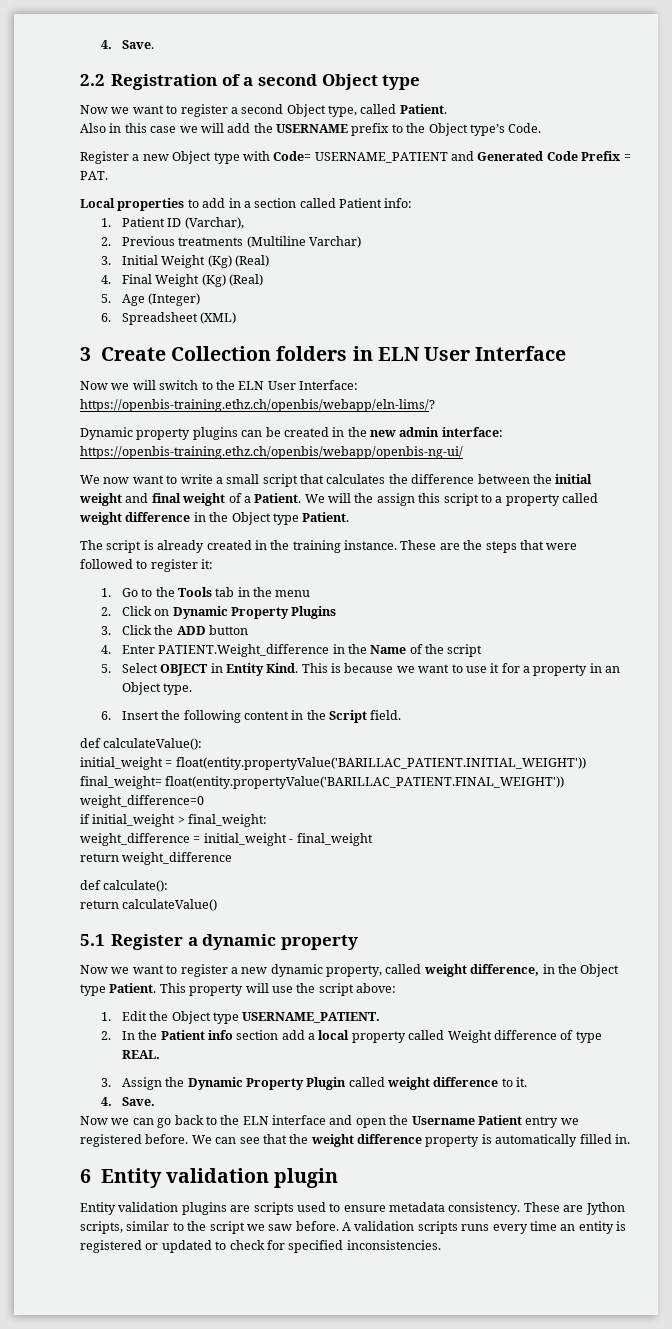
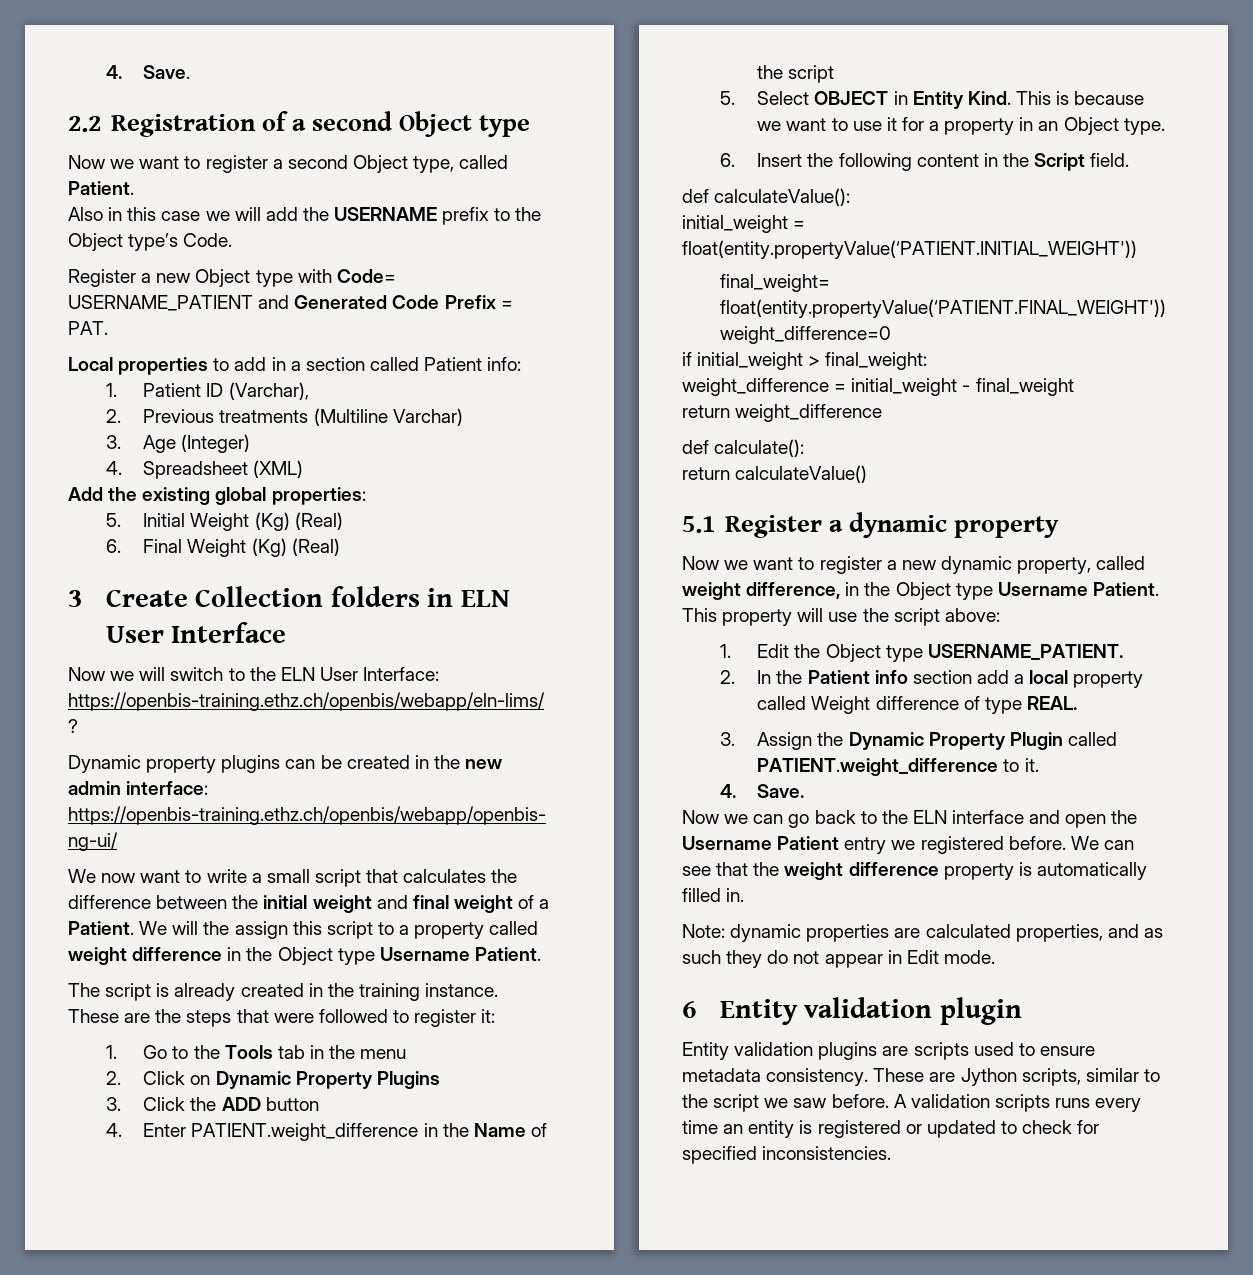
(111, 260) none -> [143,434,251,453] [105,460,304,479] [68,487,366,505] [105,513,121,527] Age (Integer) // 4. Spreadsheet (XML) // Add the existing global properties: // 5.
[100,275,111,284] 4. -> [105,539,121,553] 6.
[100,293,201,306] [100,312,237,325] // 5. Age (Integer) // 6. Spreadsheet (XML) -> (340, 547) none
(299, 519) none -> [379,947,470,961] Username
[158,644,330,657] PATIENT.Weight_difference -> [191,1123,419,1141] PATIENT.weight_difference
[175,757,586,770] [80,776,565,789] float(entity.propertyValue('BARILLAC_PATIENT.INITIAL_WEIGHT')) final_weight= float(entity.propertyValue('BARILLAC_PATIENT.FINAL_WEIGHT')) -> [682,240,1137,259] [719,274,830,292] [719,299,1166,318] float(entity.propertyValue(‘PATIENT.INITIAL_WEIGHT')) // final_weight= float(entity.propertyValue(‘PATIENT.FINAL_WEIGHT'))
(106, 990) none -> [997,582,1088,596] Username
[387,1077,499,1090] weight difference -> [757,758,999,776] PATIENT.weight_difference
(630, 1139) none -> [682,924,1163,942] [682,950,995,968] // Note: dynamic properties are calculated properties, and as such they do not appear in Edit mode.

